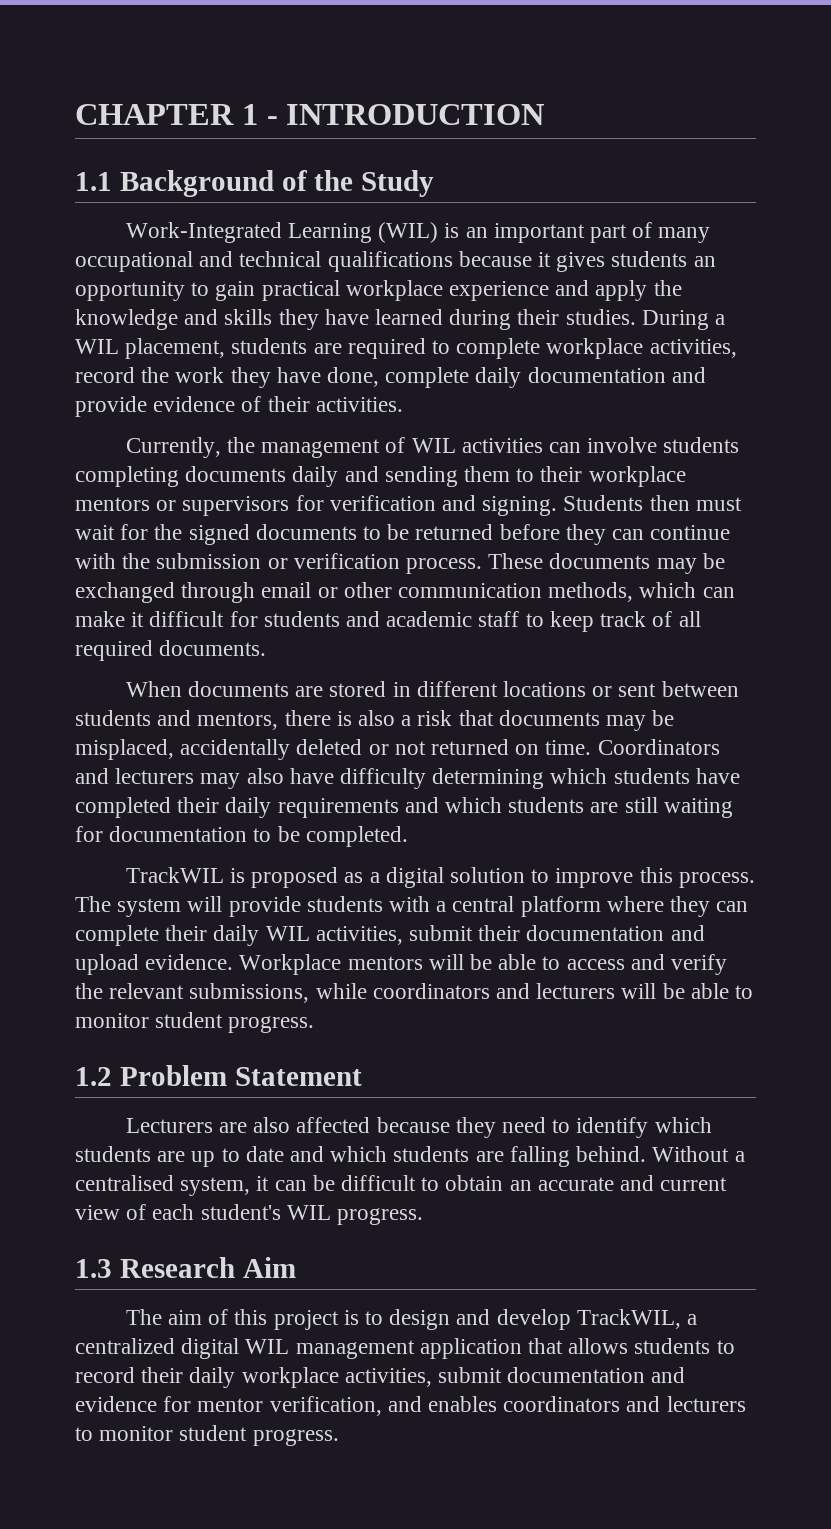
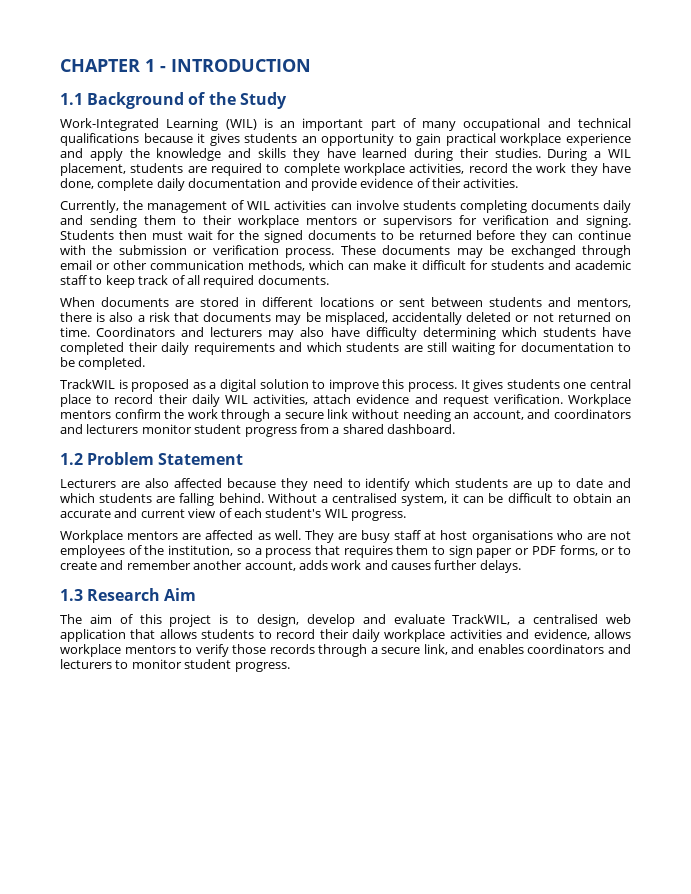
[75,896,749,917] [75,925,705,946] [75,954,728,975] [75,983,754,1003] [75,1012,315,1033] The system will provide students with a central platform where they can complete their daily WIL activities, submit their documentation and upload evidence. Workplace mentors will be able to access and verify the relevant submissions, while coordinators and lecturers will be able to monitor student progress. -> [460,379,632,392] [60,394,631,407] [60,409,632,422] [60,424,455,437] It gives students one central place to record their daily WIL activities, attach evidence and request verification. Workplace mentors confirm the work through a secure link without needing an account, and coordinators and lecturers monitor student progress from a shared dashboard.
(424, 1216) none -> [60,530,631,543] [60,545,631,558] [60,560,521,573] // Workplace mentors are affected as well. They are busy staff at host organisations who are not employees of the institution, so a process that requires them to sign paper or PDF forms, or to create and remember another account, adds work and causes further delays.
[389,1309,697,1330] [75,1338,415,1359] design and develop TrackWIL, a centralized digital WIL management -> [257,614,631,627] design, develop and evaluate TrackWIL, a centralised web
[344,1367,686,1387] [75,1396,382,1416] activities, submit documentation and evidence for mentor verification, -> [449,629,632,640] [60,644,448,657] activities and evidence, allows workplace mentors to verify those records through a secure link,

